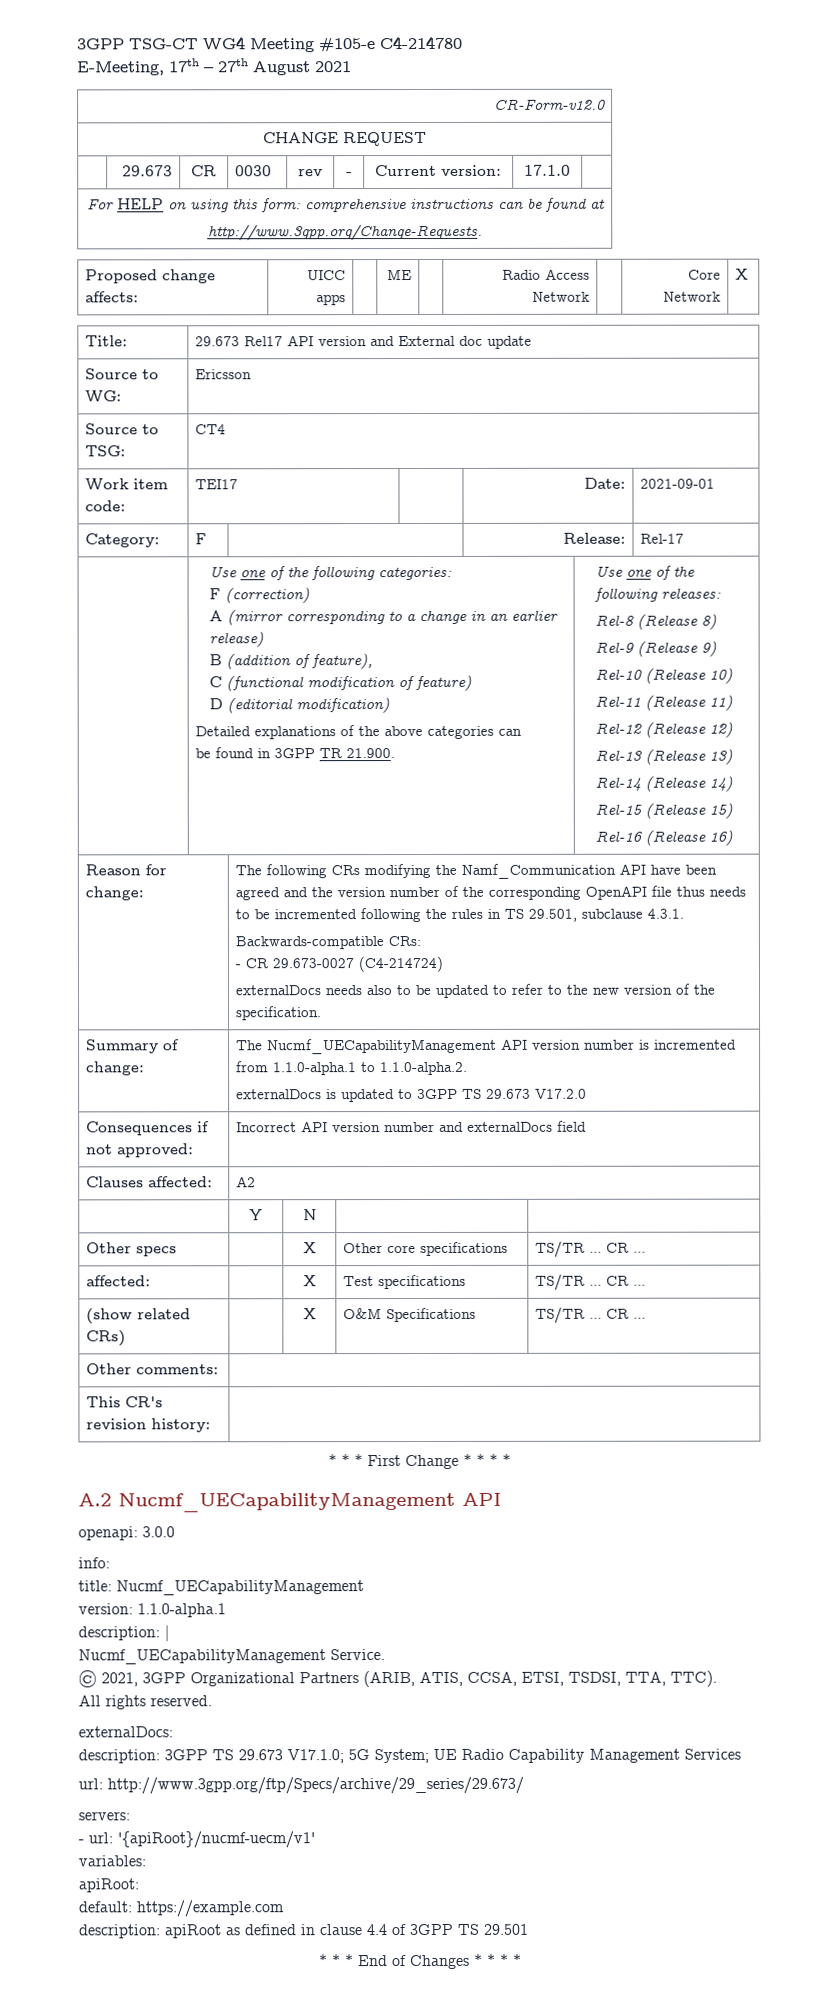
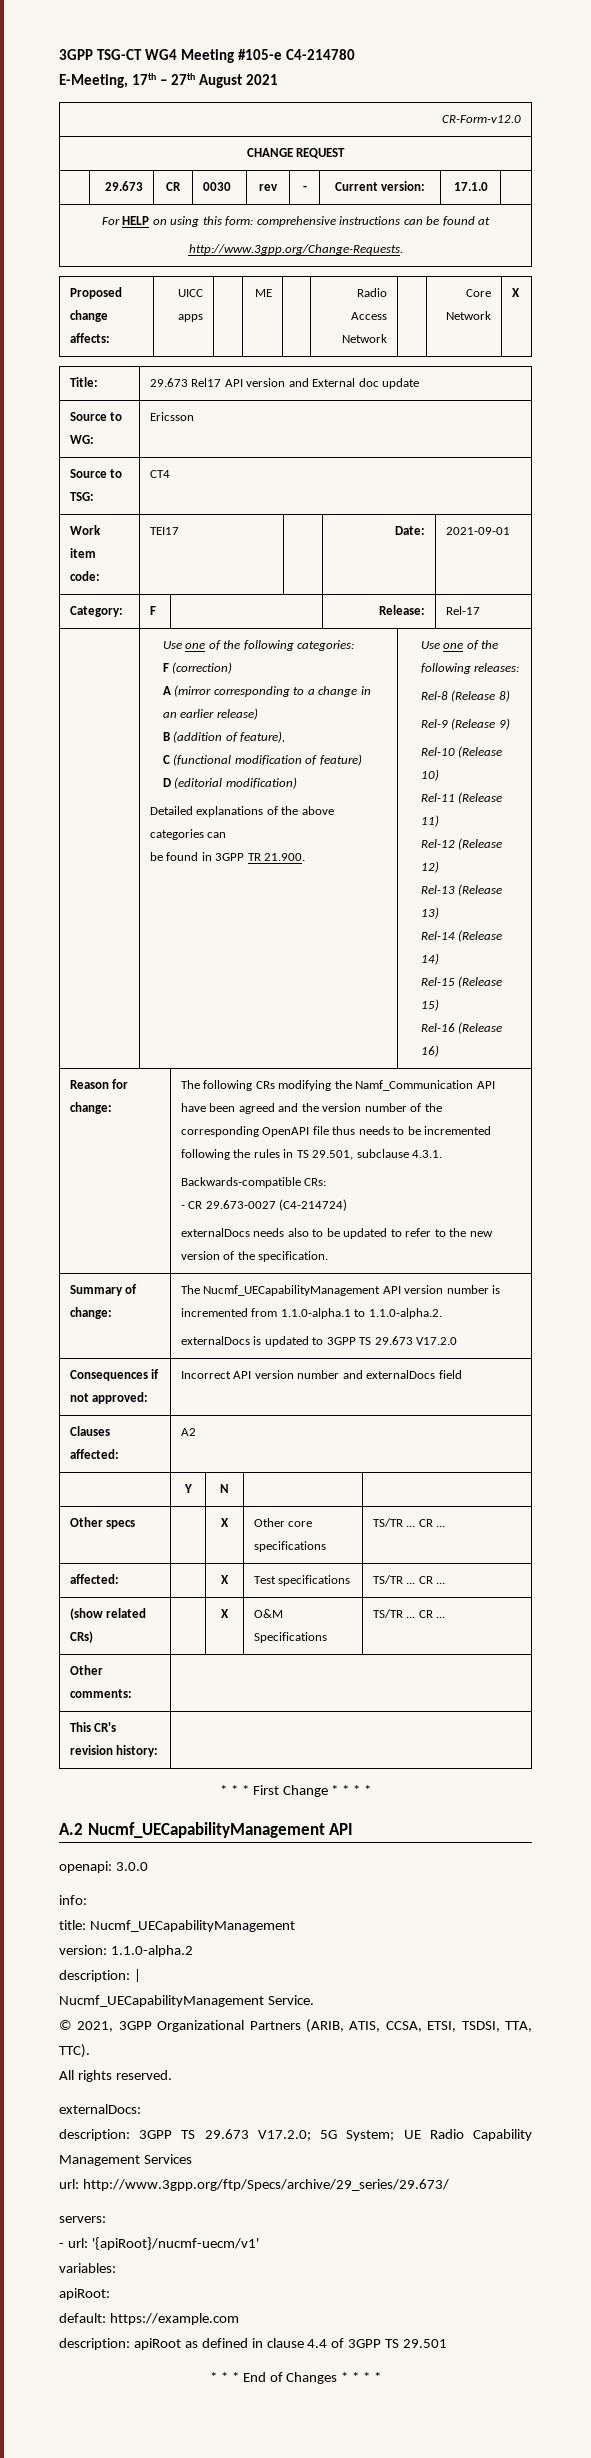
[137,1603,226,1618] 1.1.0-alpha.1 -> [110,1945,193,1957] 1.1.0-alpha.2
[287,1749,344,1764] V17.1.0; -> [257,2130,311,2141] V17.2.0;

